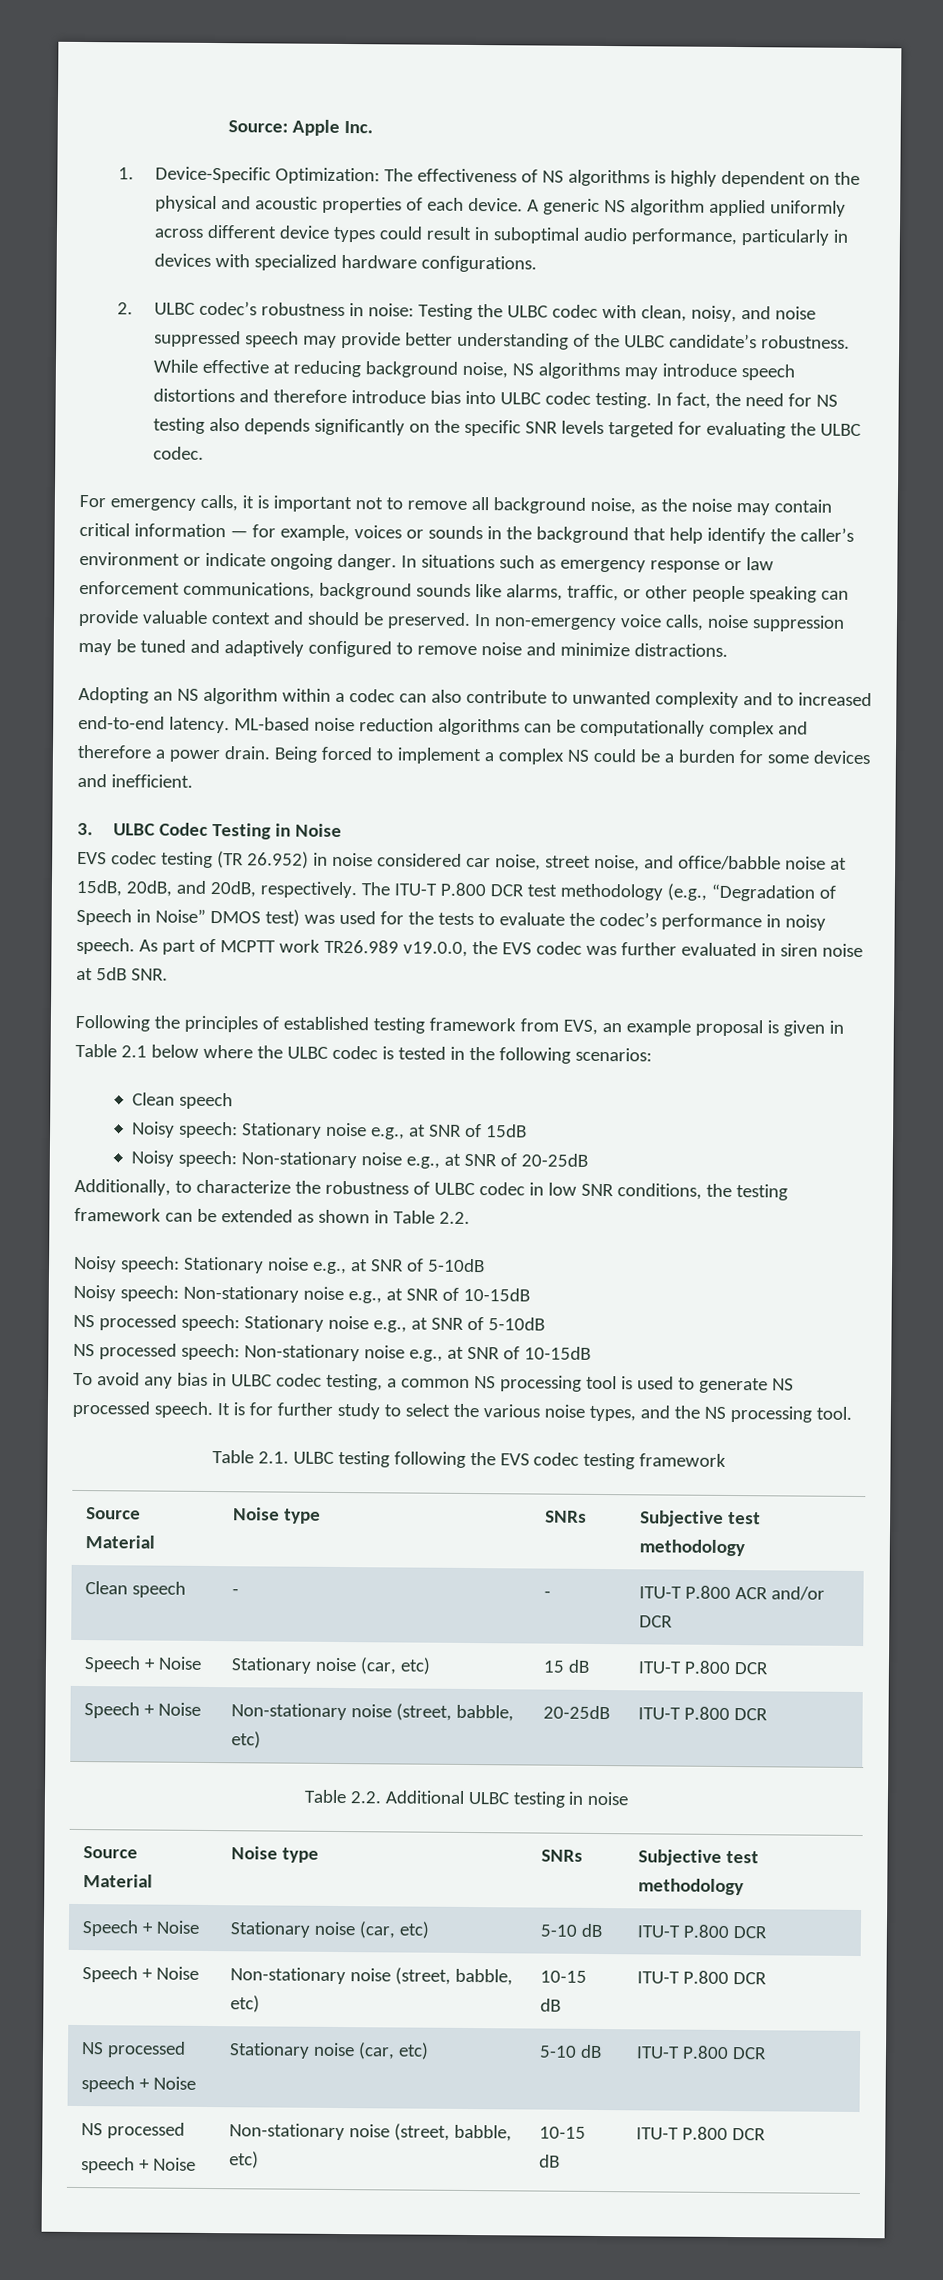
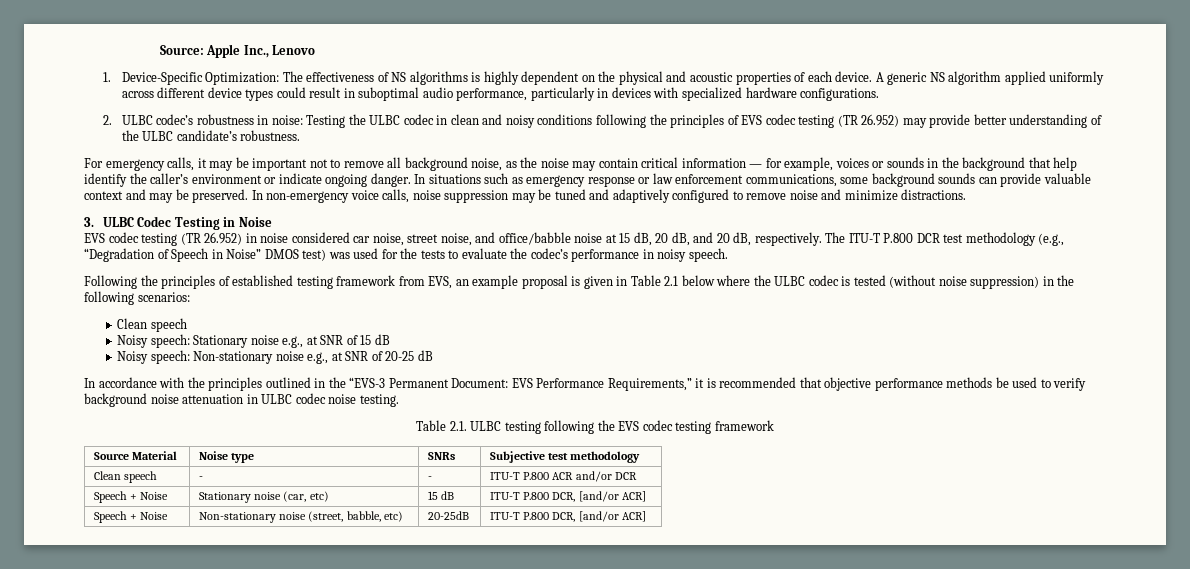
[343,120,373,134] Inc. -> [243,45,316,58] Inc., Lenovo
[601,304,816,323] [153,330,299,348] with clean, noisy, and noise suppressed speech -> [436,114,900,128] in clean and noisy conditions following the principles of EVS codec testing (TR 26.952)
[152,359,795,381] [152,388,838,409] [152,417,861,439] [152,446,204,460] While effective at reducing background noise, NS algorithms may introduce speech distortions and therefore introduce bias into ULBC codec testing. In fact, the need for NS testing also depends significantly on the specific SNR levels targeted for evaluating the ULBC codec. -> (301, 135) none
[256,495,269,509] is -> [209,157,249,171] may be
(315, 590) none -> [840,177,869,184] some
[474,584,817,603] like alarms, traffic, or other people speaking -> (976, 178) none
[306,611,360,626] should -> [149,193,174,203] may
[78,686,872,709] [78,715,808,738] [77,744,870,765] [77,773,193,788] // Adopting an NS algorithm within a codec can also contribute to unwanted complexity and to increased end-to-end latency. ML-based noise reduction algorithms can be computationally complex and therefore a power drain. Being forced to implement a complex NS could be a burden for some devices and inefficient. -> (967, 194) none
[76,879,256,898] 15dB, 20dB, and 20dB, -> [619,232,752,246] 15 dB, 20 dB, and 20 dB,
[138,938,863,957] [76,967,168,981] As part of MCPTT work TR26.989 v19.0.0, the EVS codec was further evaluated in siren noise at 5dB SNR. -> (728, 255) none
(446, 1053) none -> [889,275,1040,289] (without noise suppression)
[485,1124,527,1138] [130,1150,588,1169] [74,1178,788,1201] [74,1207,470,1224] [73,1255,485,1275] [73,1284,530,1304] [73,1314,545,1333] [73,1343,591,1362] [73,1372,794,1394] [72,1400,852,1423] 15dB // Noisy speech: Non-stationary noise e.g., at SNR of 20-25dB // Additionally, to characterize the robustness of ULBC codec in low SNR conditions, the testing framework can be extended as shown in Table 2.2. // Noisy speech: Stationary noise e.g., at SNR of 5-10dB // Noisy speech: Non-stationary noise e.g., at SNR of 10-15dB // NS processed speech: Stationary noise e.g., at SNR of 5-10dB // NS processed speech: Non-stationary noise e.g., at SNR of 10-15dB // To avoid any bias in ULBC codec testing, a common NS processing tool is used to generate NS processed speech. It is for further study to select the various noise types, and the NS processing tool. -> [360,334,390,345] [117,350,433,364] [84,377,1087,391] [84,393,399,407] 15 dB // Noisy speech: Non-stationary noise e.g., at SNR of 20-25 dB // In accordance with the principles outlined in the “EVS-3 Permanent Document: EVS Performance Requirements,” it is recommended that objective performance methods be used to verify background noise attenuation in ULBC codec noise testing.
[734,1662,769,1675] DCR -> [552,491,646,502] DCR, [and/or ACR]
[734,1708,769,1721] [303,1789,629,1808] [83,1846,139,1859] [83,1874,154,1888] [231,1846,320,1863] [541,1849,584,1862] [638,1849,760,1866] [638,1878,745,1896] [82,1920,200,1937] [230,1921,430,1939] [540,1923,603,1938] [637,1924,768,1939] [82,1966,200,1983] [230,1967,514,1986] [230,1995,261,2013] [540,1970,588,1983] [540,1998,562,2012] [637,1970,768,1985] [81,2041,187,2058] [81,2076,197,2093] [229,2042,430,2060] [539,2044,603,2059] [636,2045,768,2060] [81,2122,186,2139] [81,2157,197,2174] [229,2123,513,2142] [229,2151,260,2169] [539,2126,587,2139] [539,2154,561,2168] [636,2126,767,2141] DCR // Table 2.2. Additional ULBC testing in noise // Source Material | Noise type | SNRs | Subjective test methodology // Speech + Noise | Stationary noise (car, etc) | 5-10 dB | ITU-T P.800 DCR // Speech + Noise | Non-stationary noise (street, babble, etc) | 10-15 dB | ITU-T P.800 DCR // NS processed // speech + Noise | Stationary noise (car, etc) | 5-10 dB | ITU-T P.800 DCR // NS processed // speech + Noise | Non-stationary noise (street, babble, etc) | 10-15 dB | ITU-T P.800 DCR -> [552,511,646,522] DCR, [and/or ACR]

